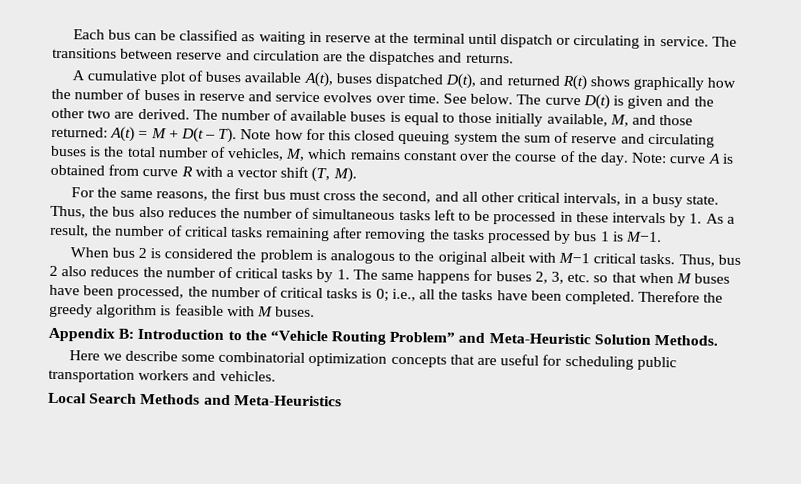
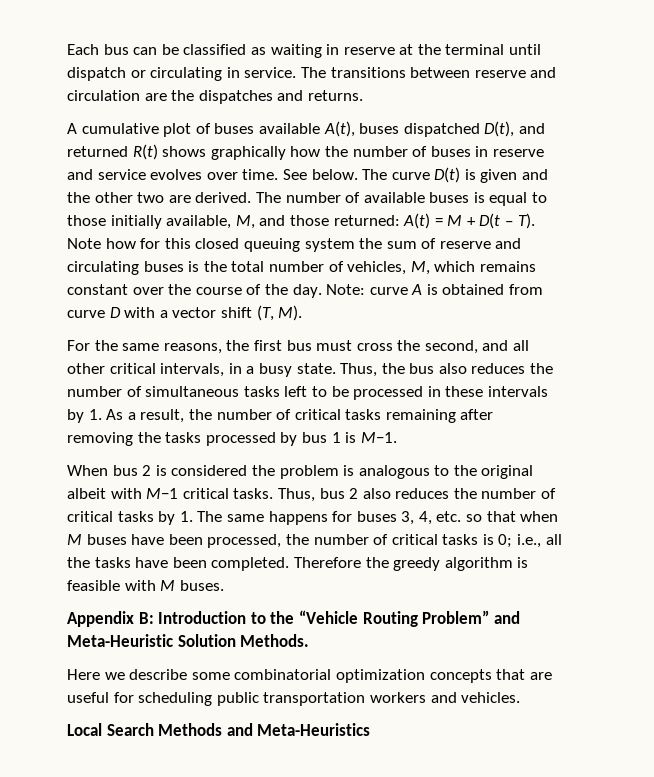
[180,166,193,177] R -> [109,307,121,318] D
[534,271,564,284] 2, 3, -> [401,511,432,525] 3, 4,

